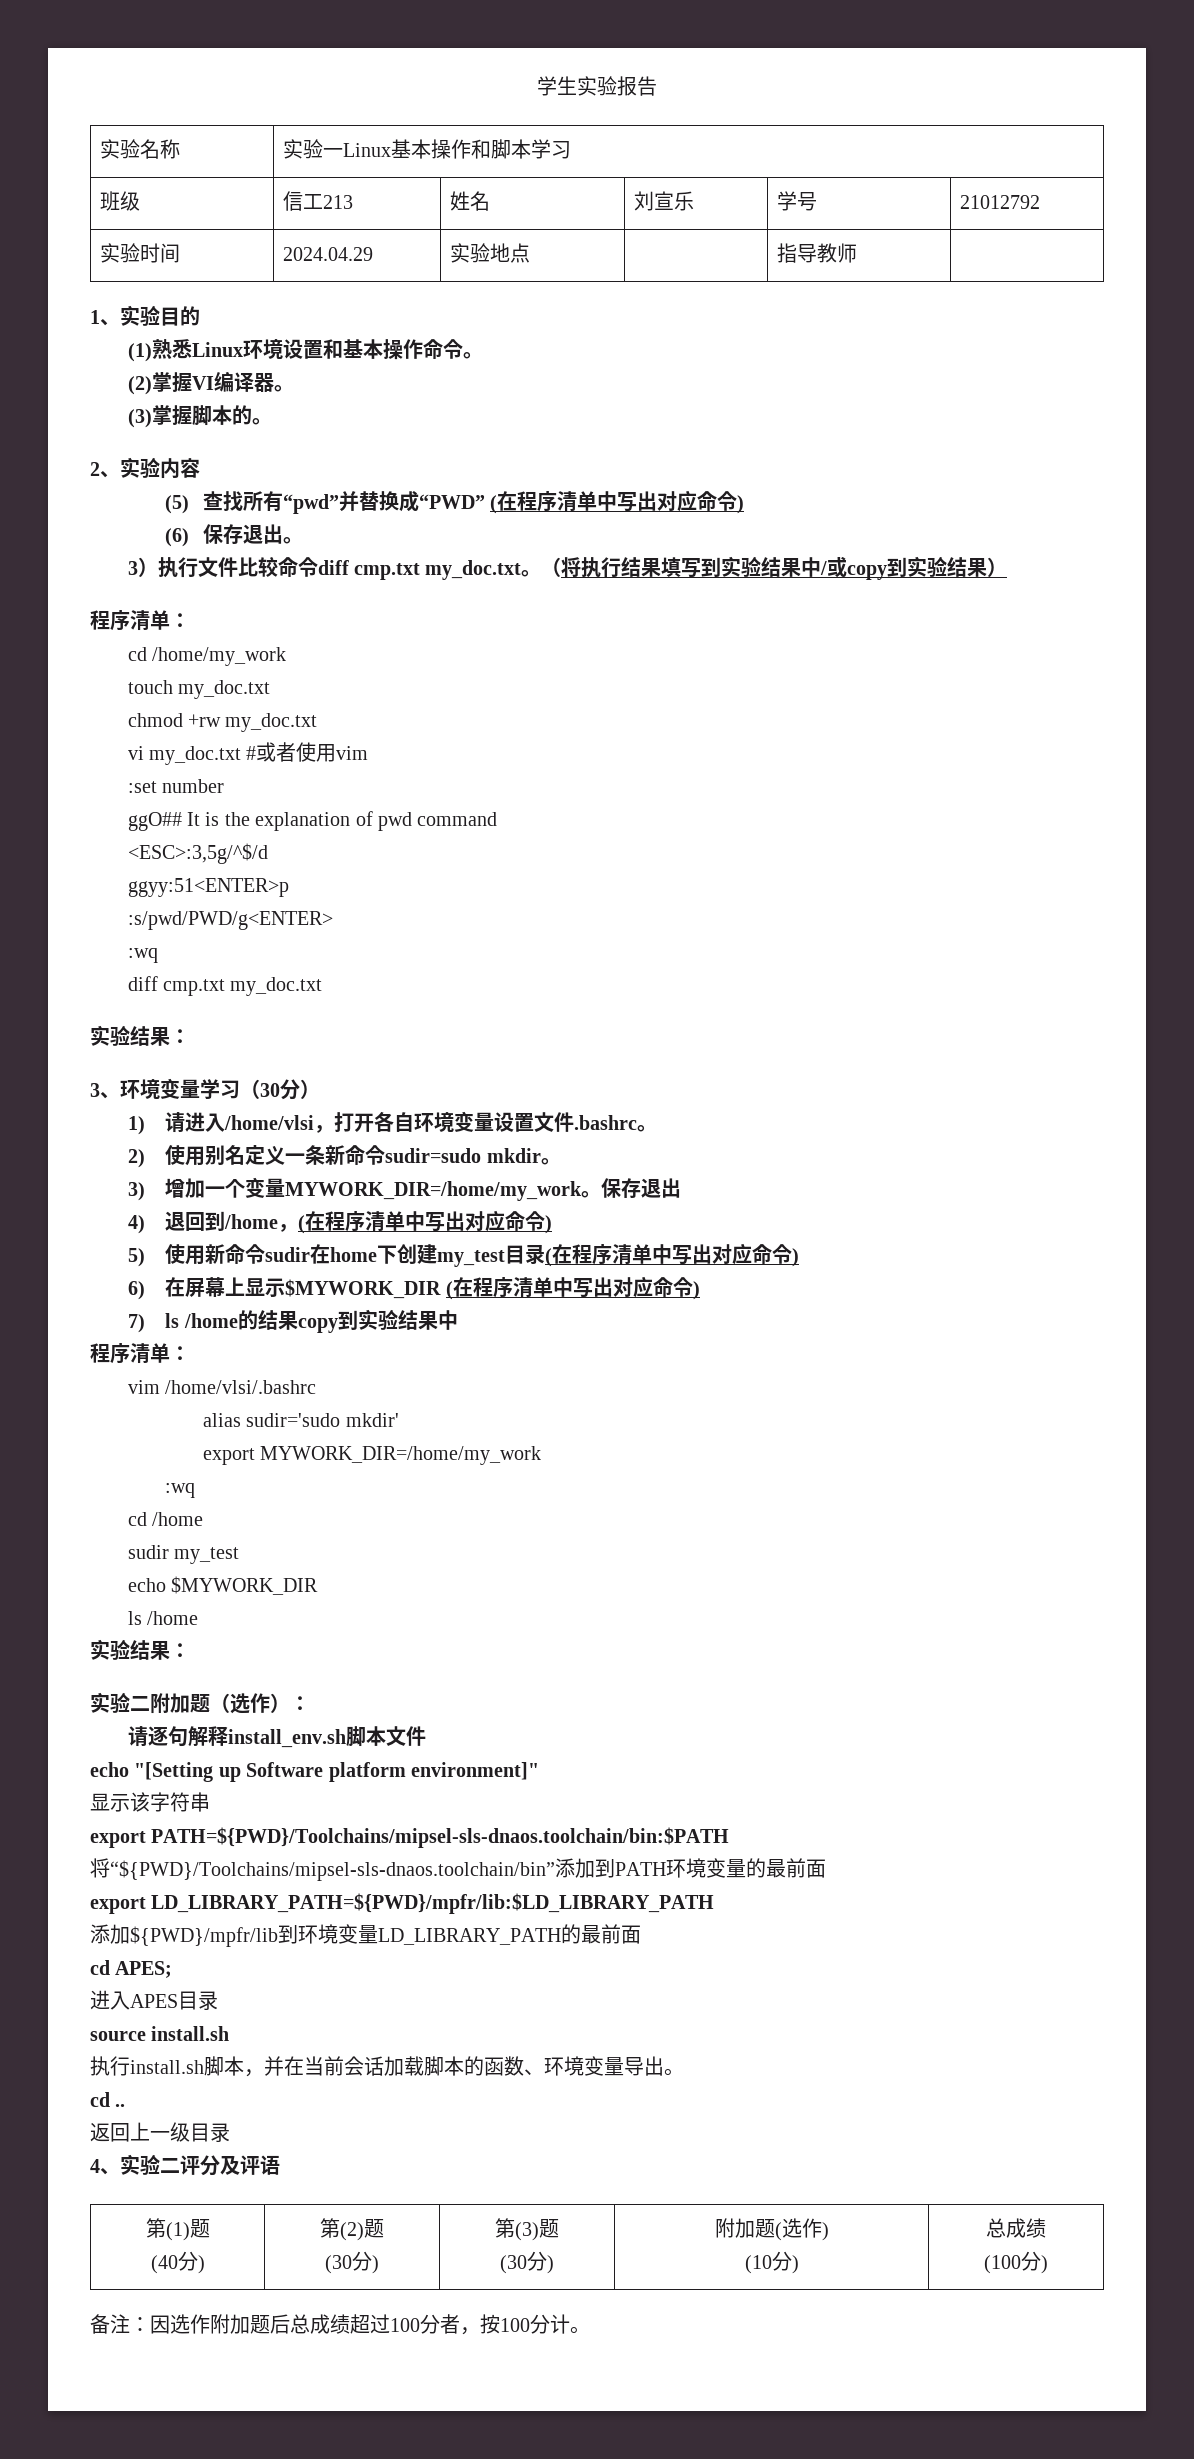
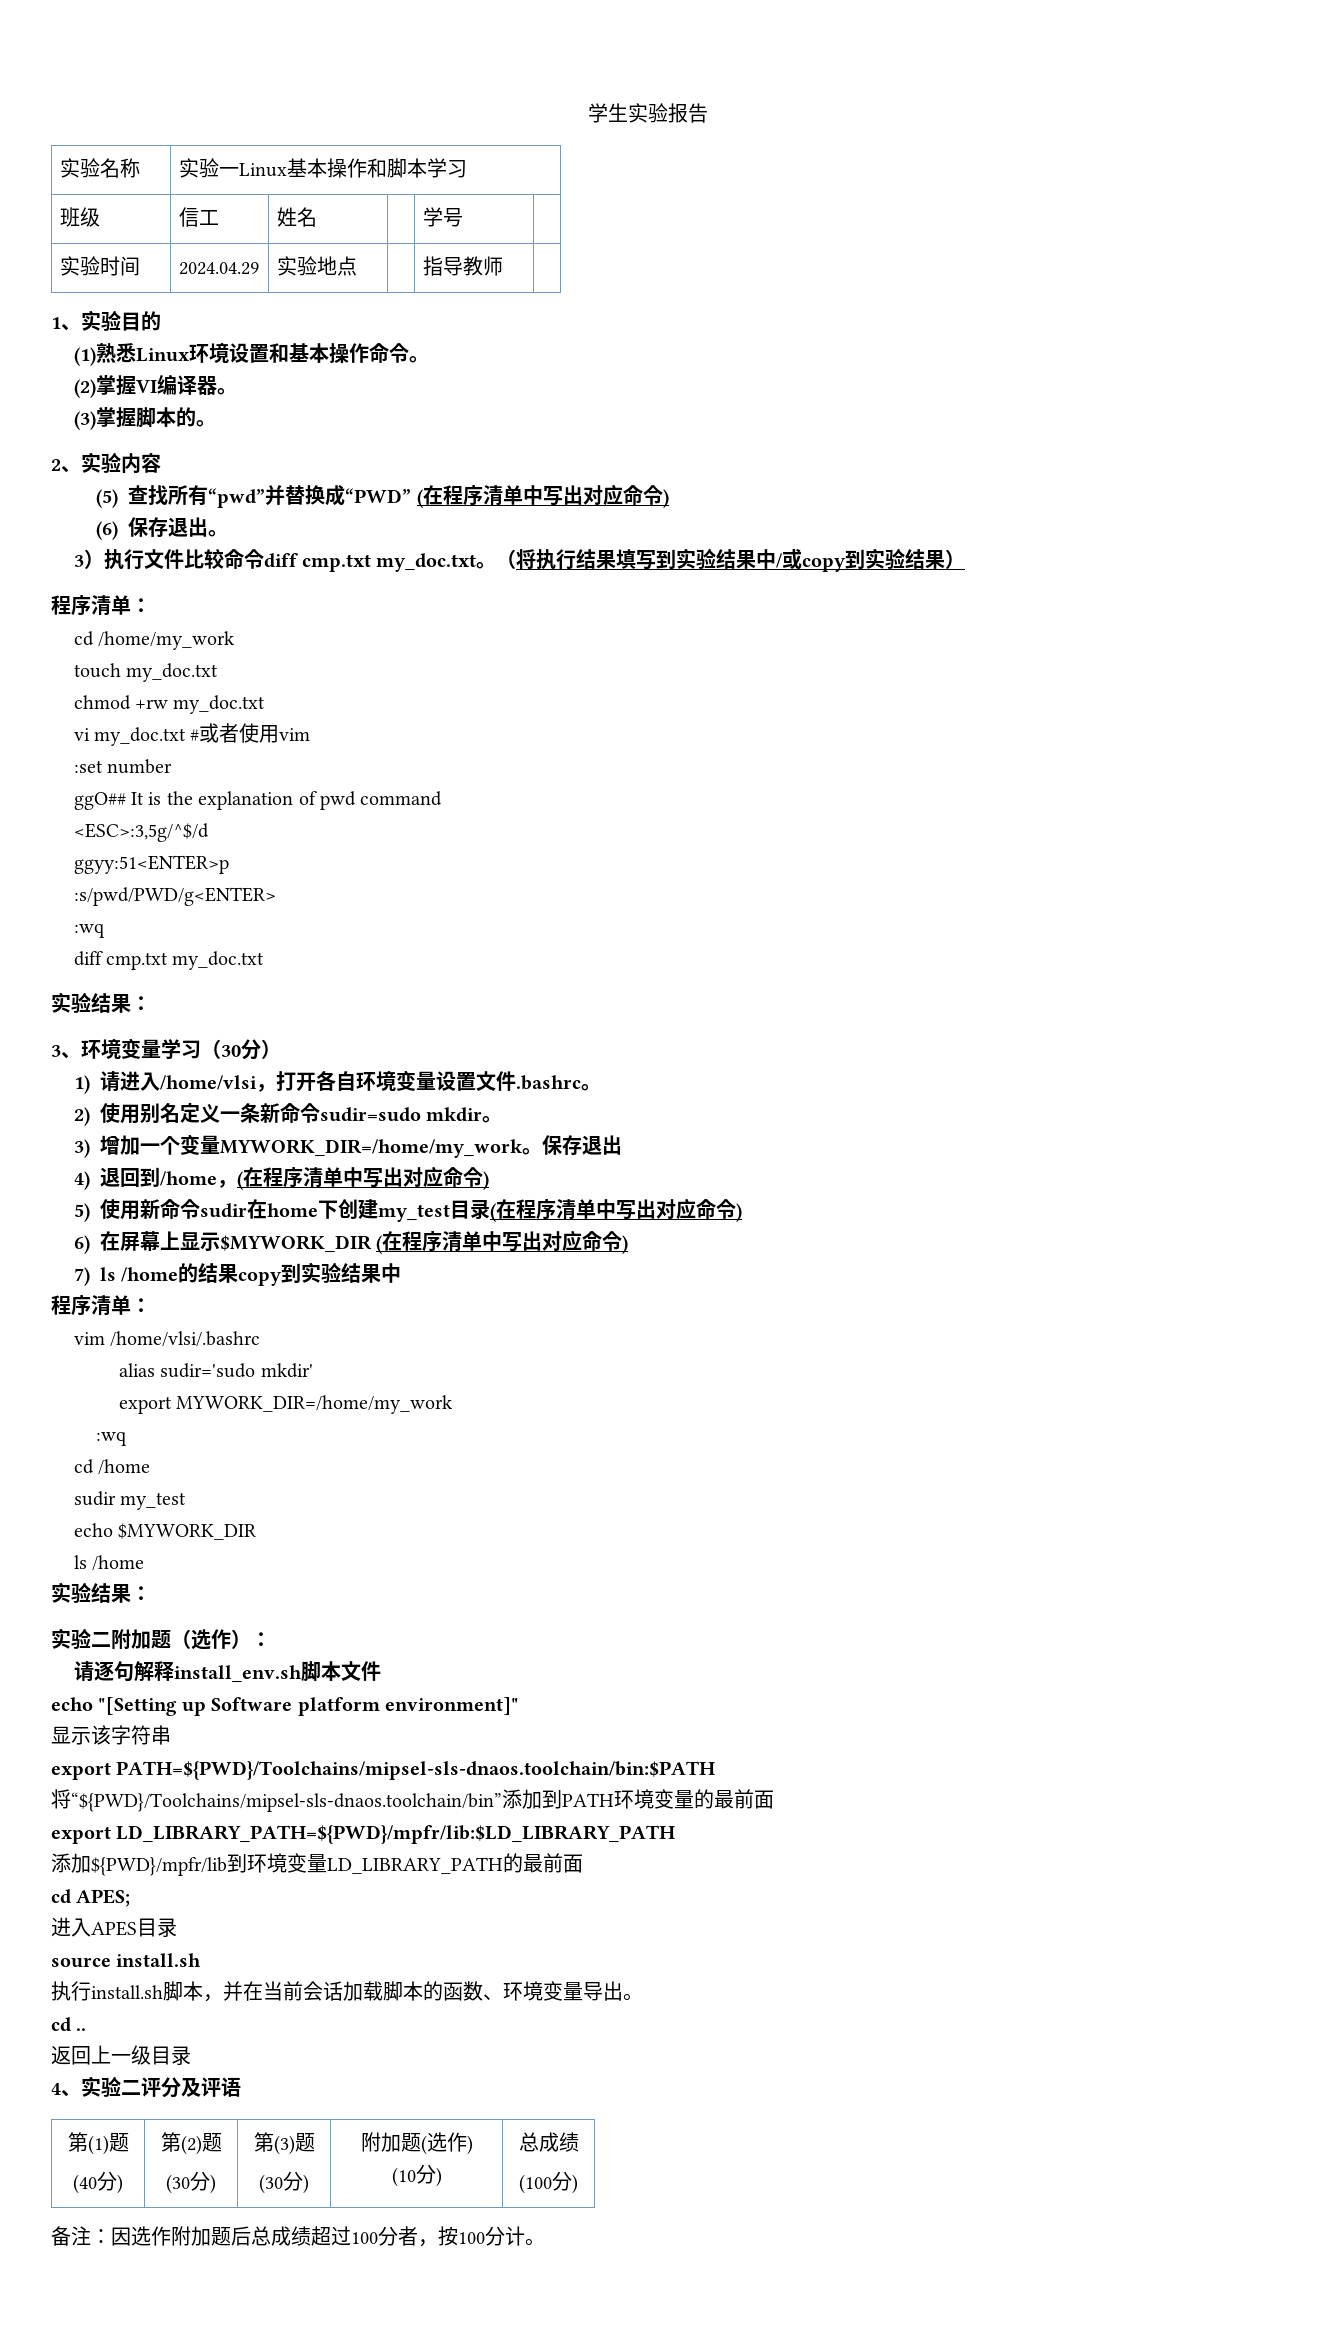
[322,195,353,209] 213 -> (219, 217) none
[633,191,694,211] 刘宣乐 -> (317, 217) none
[959,195,1040,209] 21012792 -> (463, 217) none

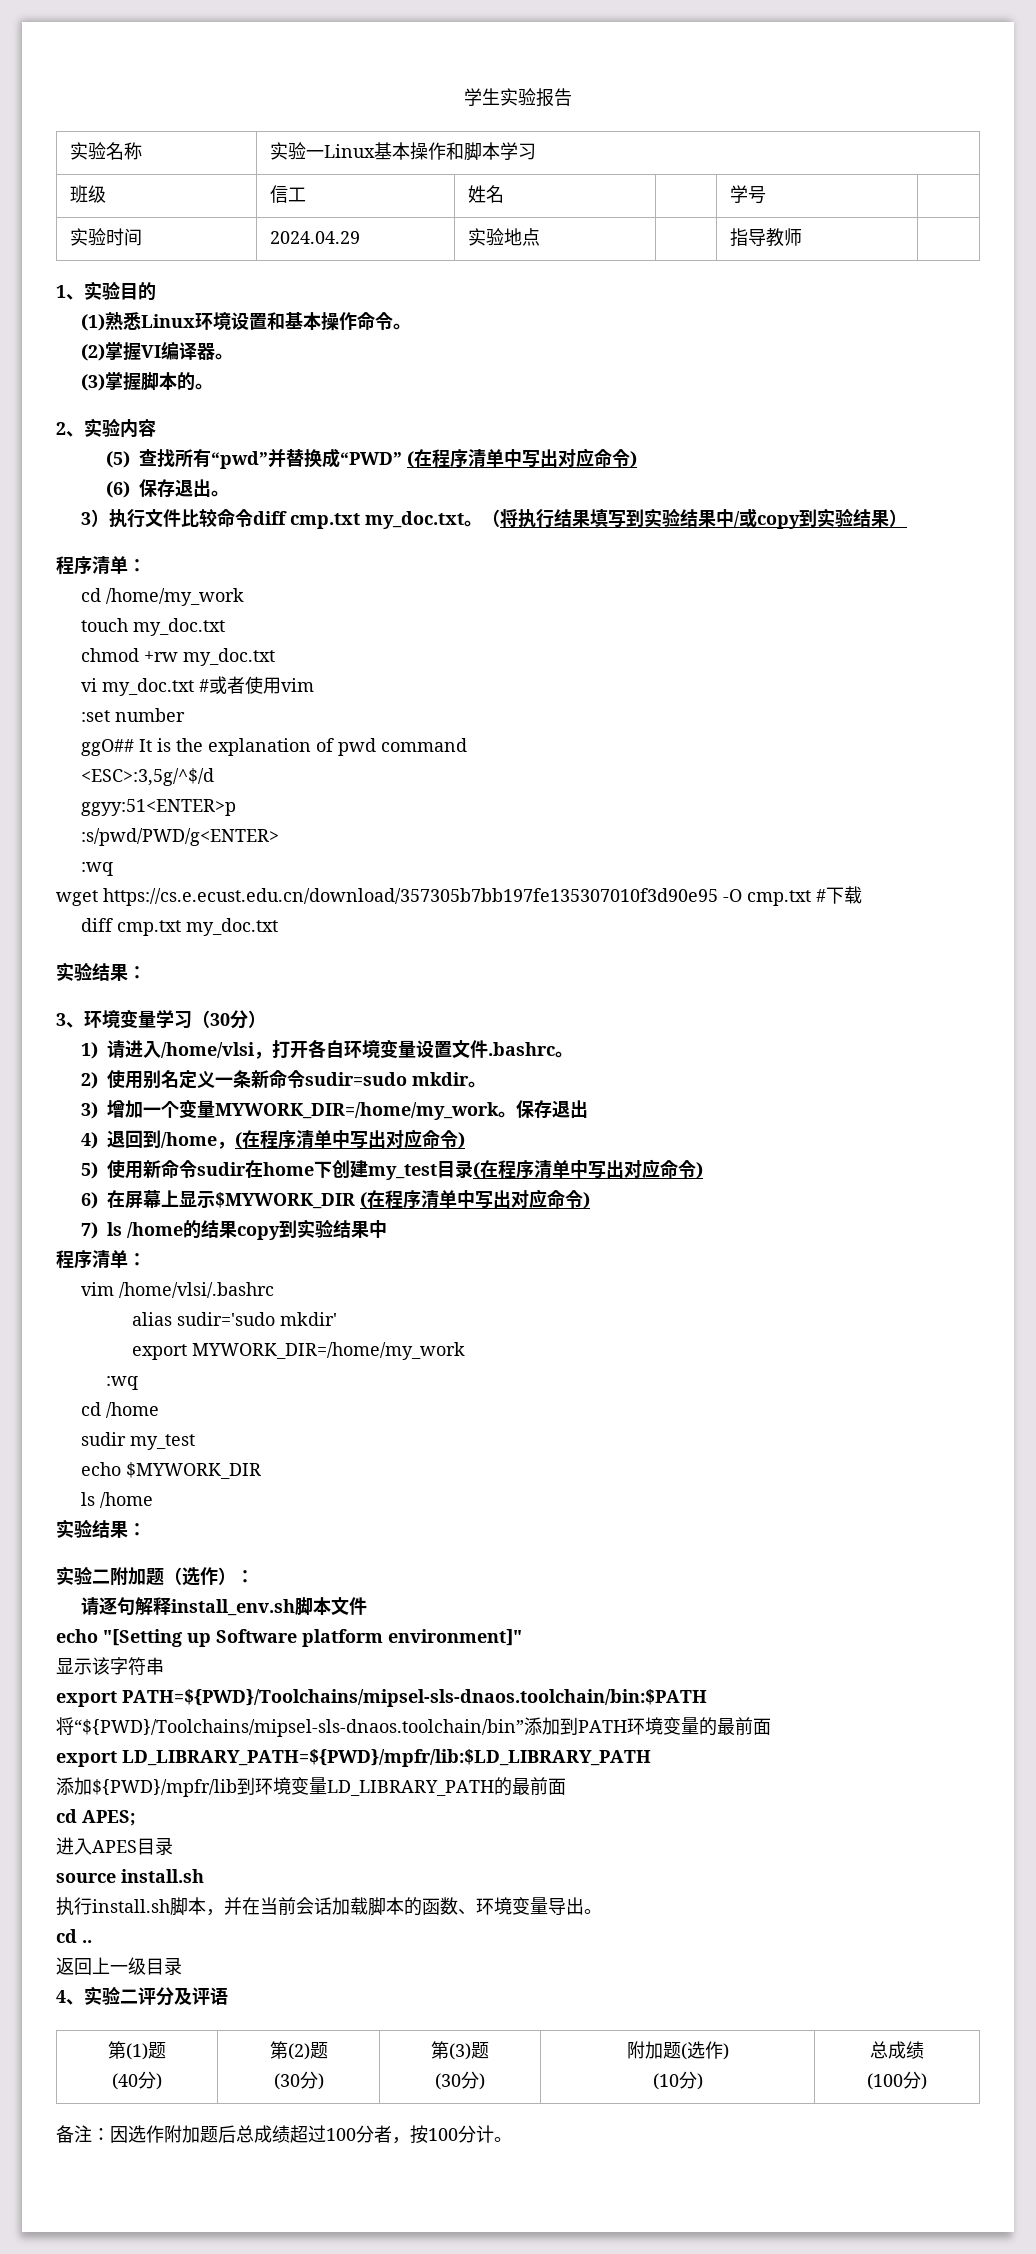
(105, 930) none -> [56,886,862,906] // wget https://cs.e.ecust.edu.cn/download/357305b7bb197fe135307010f3d90e95 -O cmp.txt #下载

